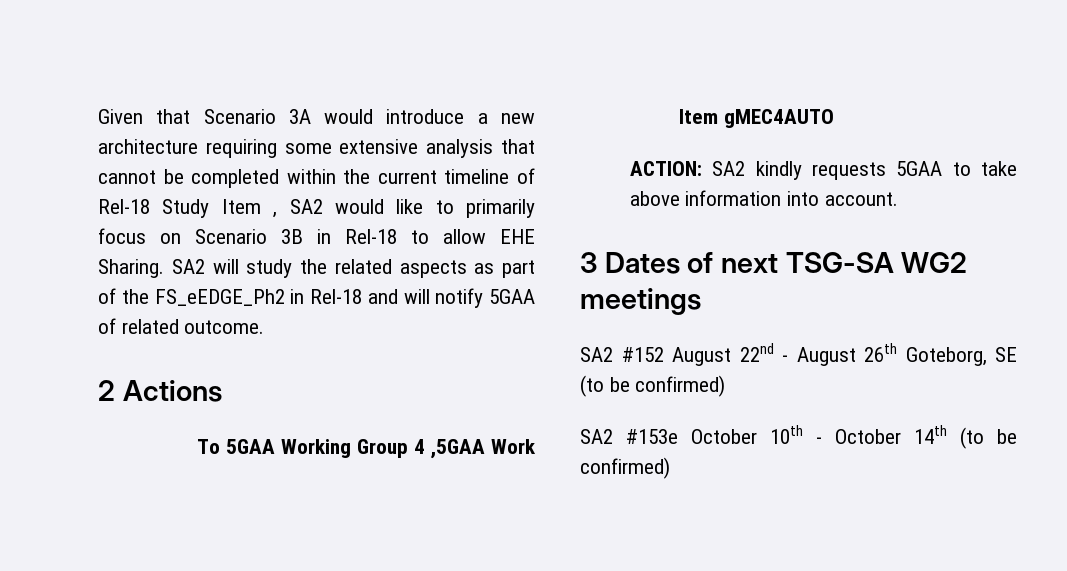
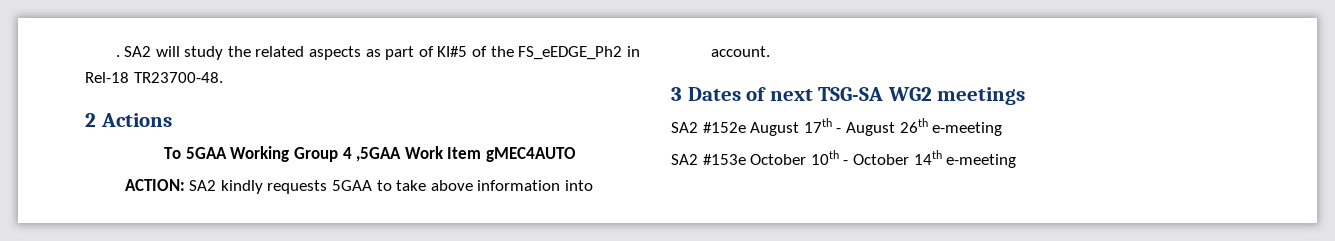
[98,109,535,124] [98,139,535,158] [98,168,535,188] [98,199,535,218] [98,228,535,244] [98,259,164,278] Given that Scenario 3A would introduce a new architecture requiring some extensive analysis that cannot be completed within the current timeline of Rel-18 Study Item , SA2 would like to primarily focus on Scenario 3B in Rel-18 to allow EHE Sharing. -> [115,55,120,57] .
(116, 296) none -> [437,46,488,57] KI#5 of
[367,288,535,308] [98,318,265,334] and will notify 5GAA of related outcome. -> [133,72,223,83] TR23700-48.
[621,343,1017,366] [580,375,726,397] #152 August 22nd - August 26th Goteborg, SE (to be confirmed) -> [702,118,1003,136] #152e August 17th - August 26th e-meeting
[960,427,1017,449] [580,457,670,479] (to be confirmed) -> [946,154,1017,168] e-meeting

